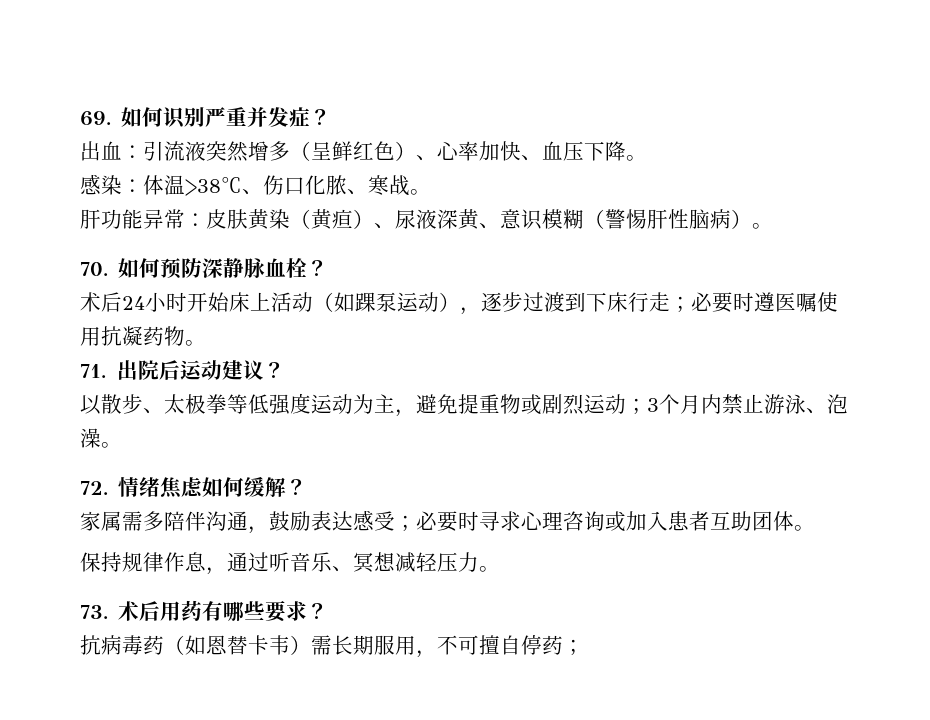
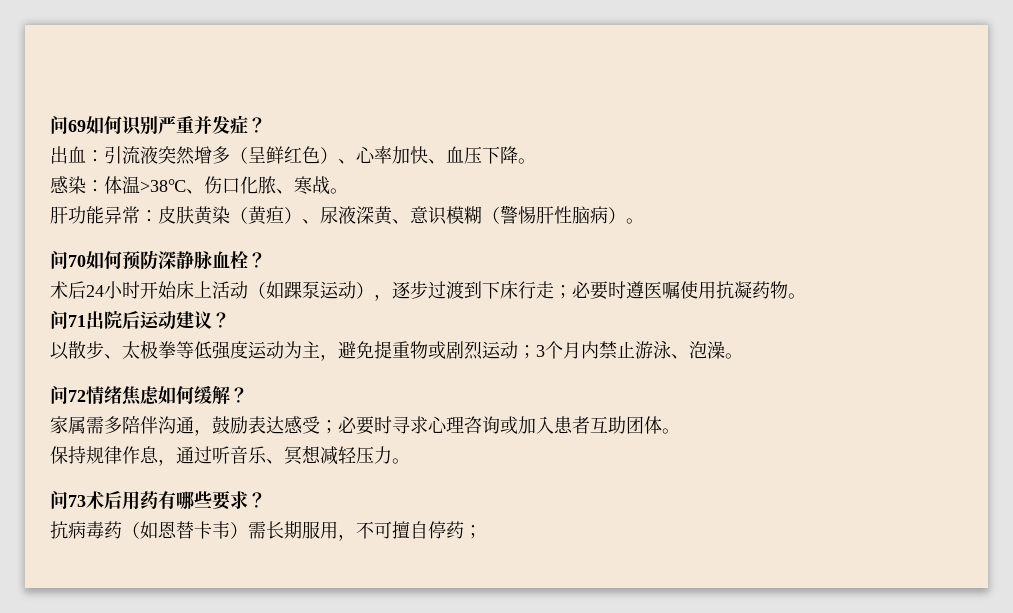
[80,111,111,126] 69. -> [50,116,86,134] 问69
[80,262,108,276] 70. -> [50,251,86,269] 问70
[80,364,106,378] 71. -> [50,311,86,329] 问71
[80,481,108,495] 72. -> [50,386,86,404] 问72
[80,605,108,619] 73. -> [50,491,86,509] 问73

